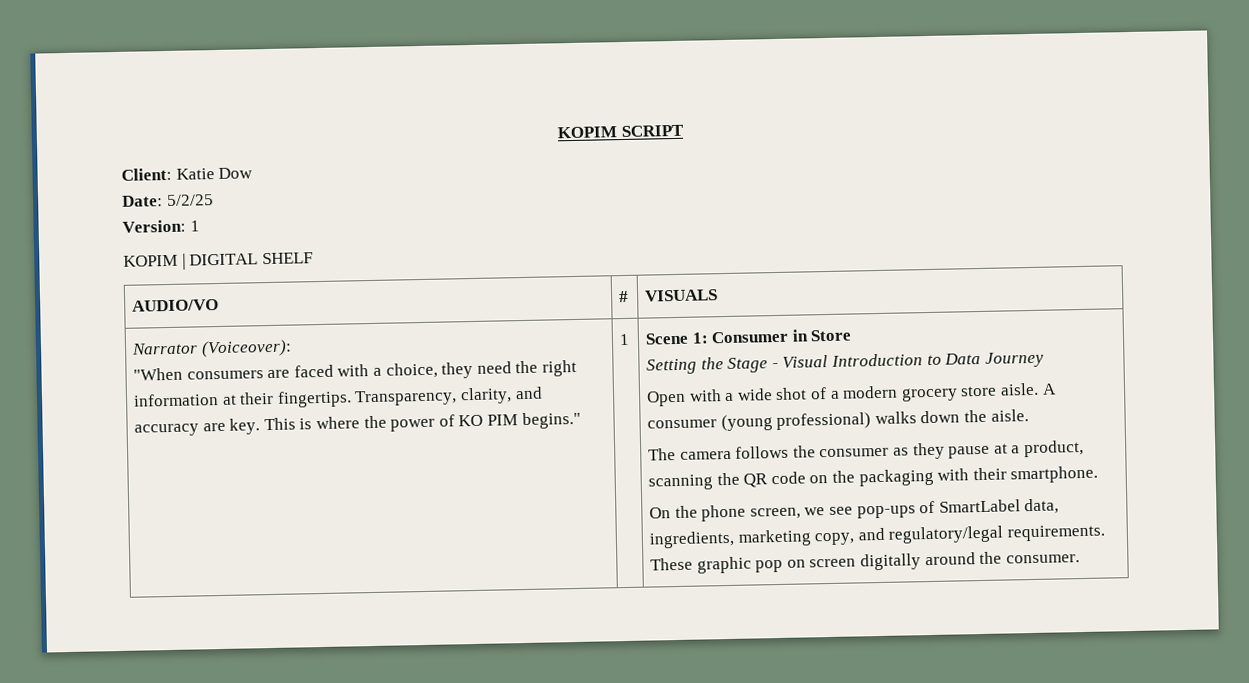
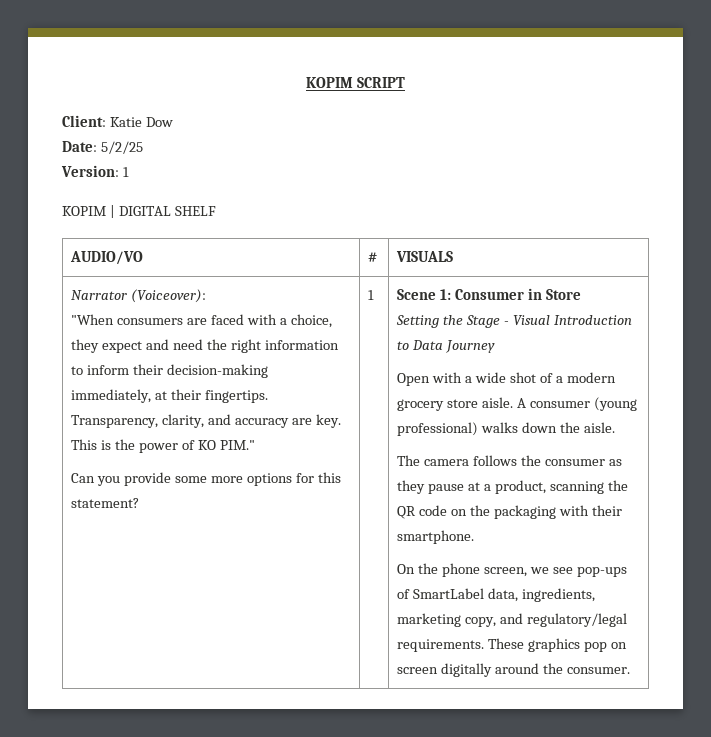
(474, 370) none -> [102,339,170,353] expect and
(220, 400) none -> [71,364,269,378] [71,389,152,403] to inform their decision-making immediately,
[316,416,361,430] where -> (112, 445) none
[486,411,581,430] PIM begins." -> [219,440,255,450] [71,472,341,486] [71,498,140,508] PIM." // Can you provide some more options for this statement?
[696,556,752,574] graphic -> [528,638,581,652] graphics

